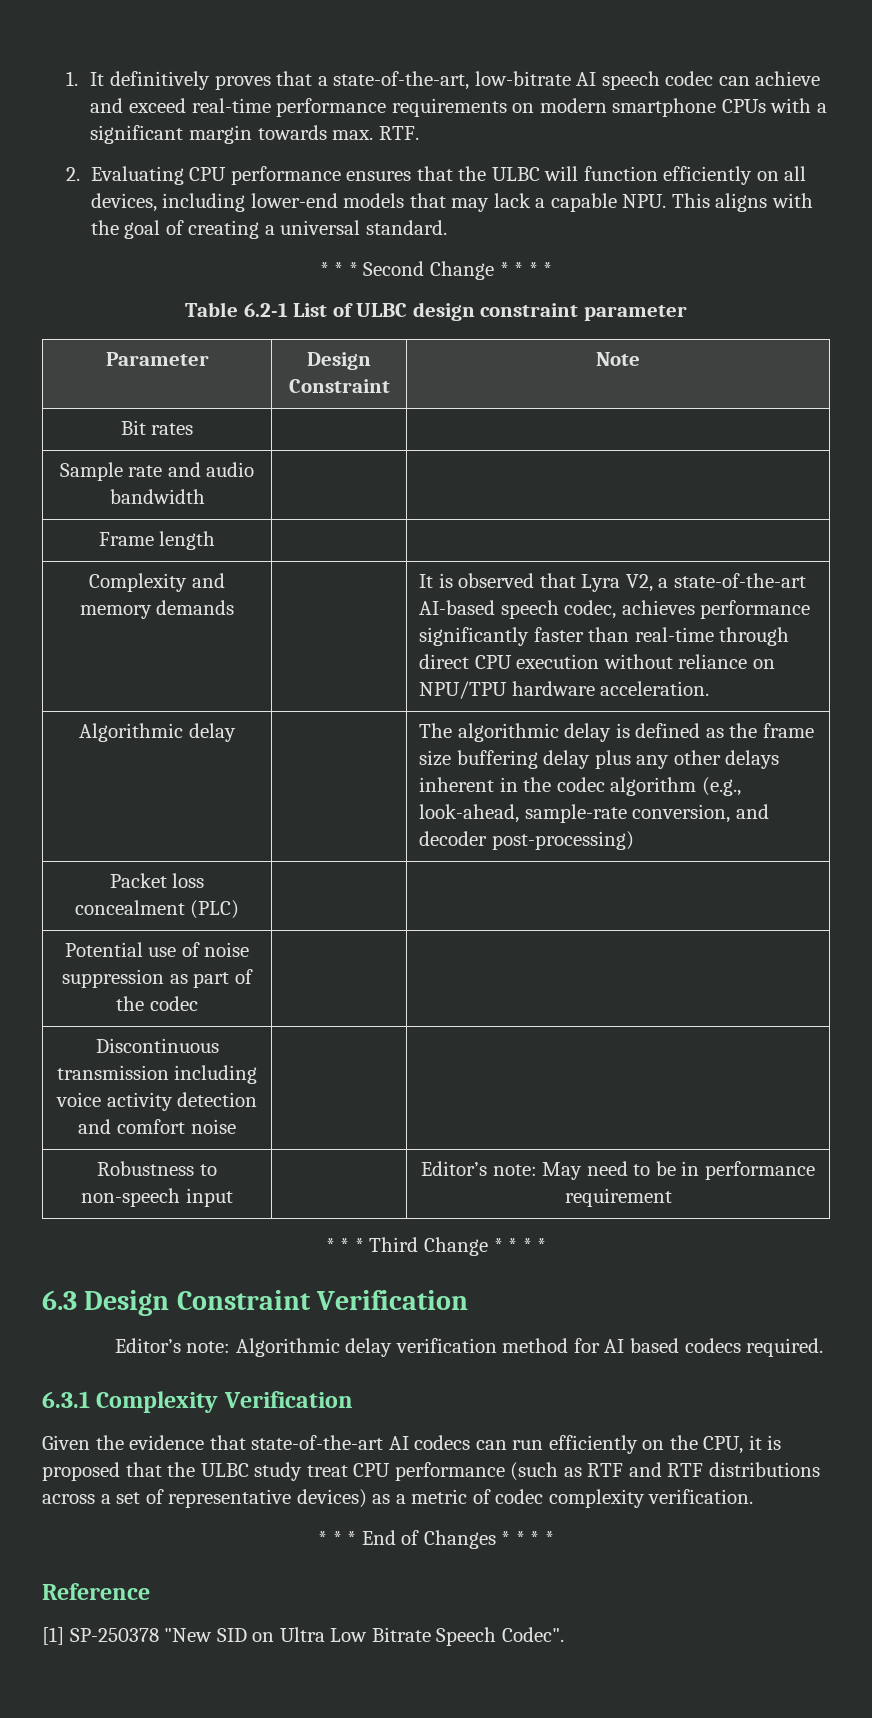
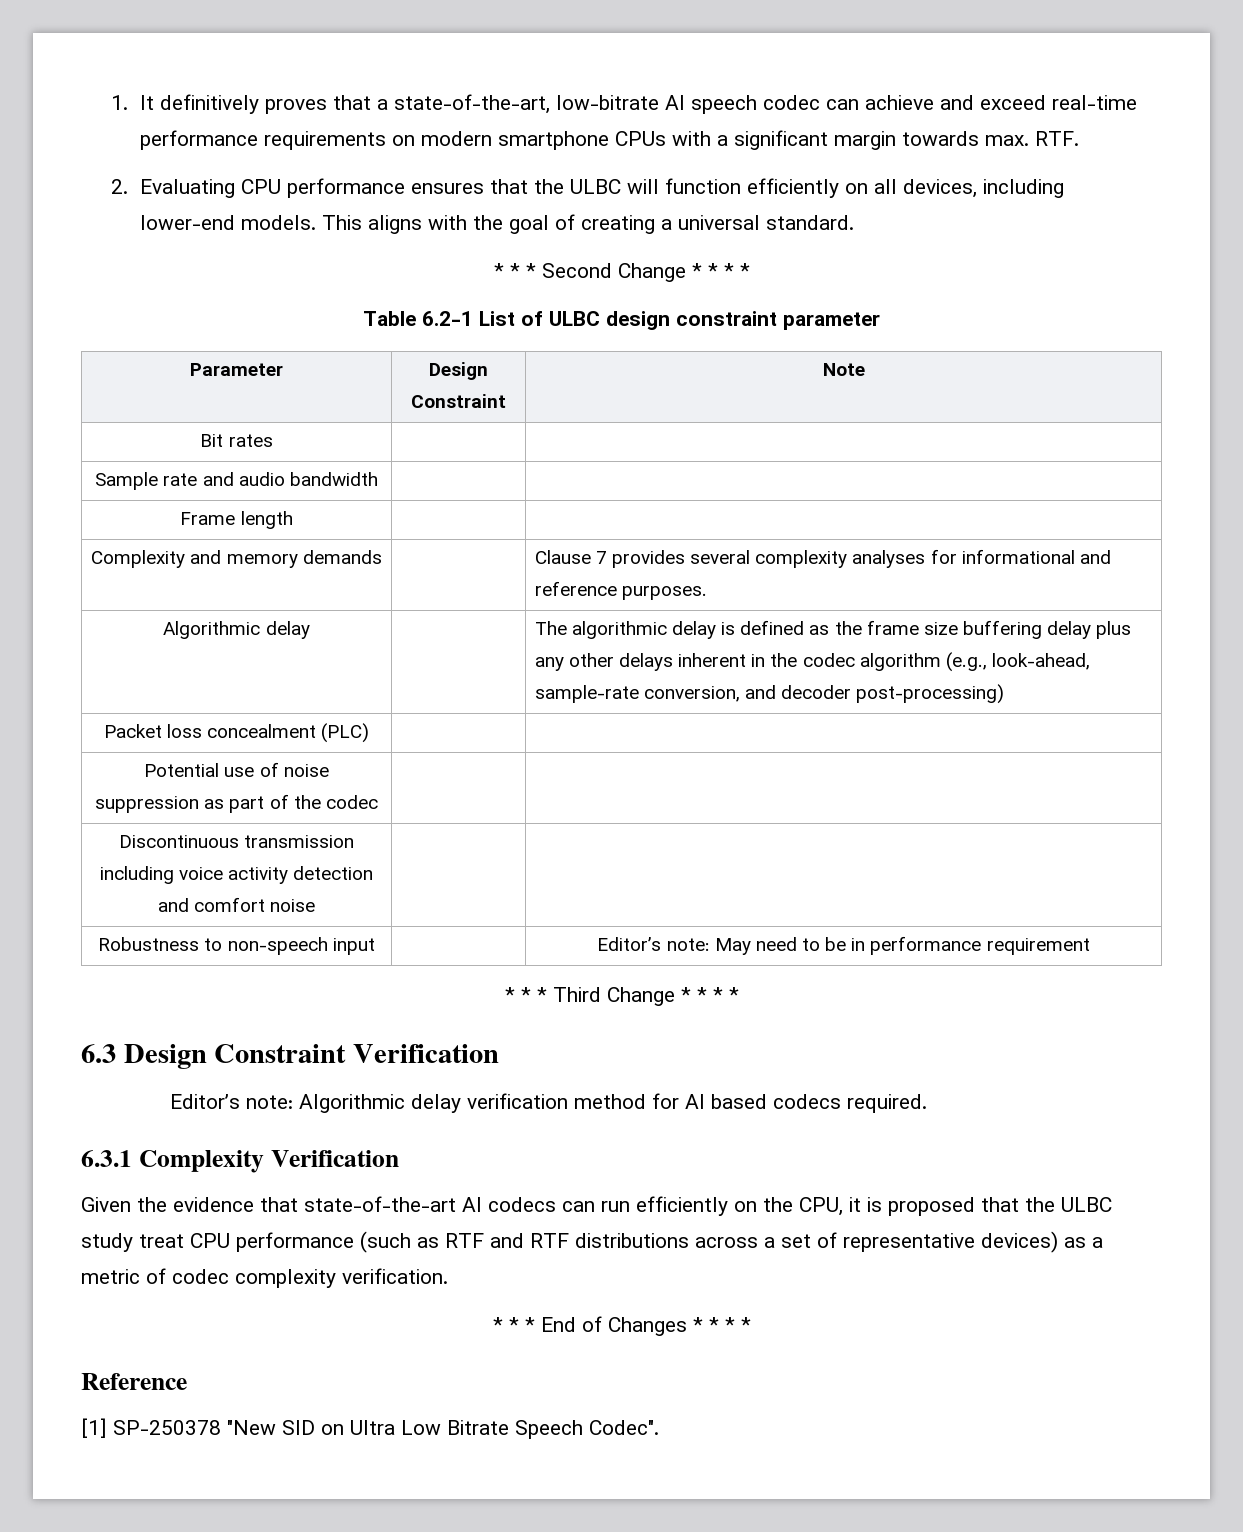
[343,193,667,212] models that may lack a capable NPU. -> [241,215,317,230] models.
[419,573,806,592] [419,600,811,619] [419,627,790,646] [419,654,775,669] [419,681,710,699] It is observed that Lyra V2, a state-of-the-art AI-based speech codec, achieves performance significantly faster than real-time through direct CPU execution without reliance on NPU/TPU hardware acceleration. -> [534,549,1111,568] [534,581,707,600] Clause 7 provides several complexity analyses for informational and reference purposes.

